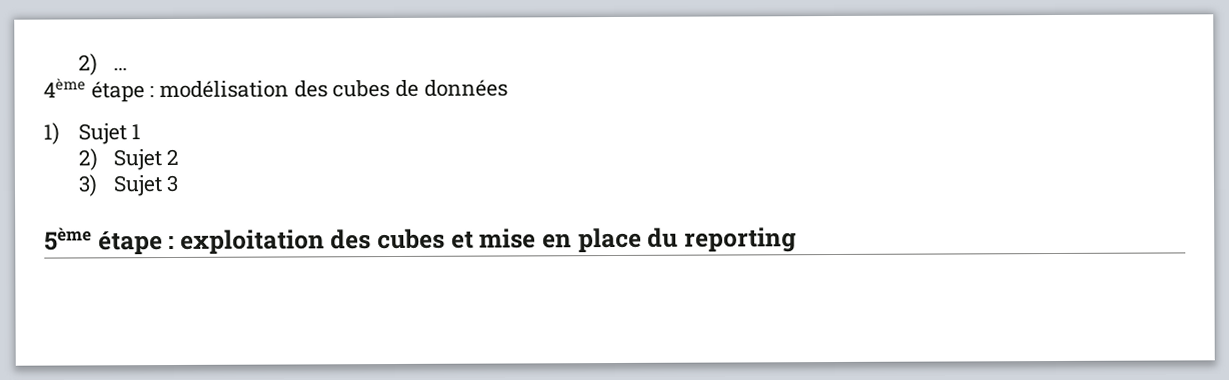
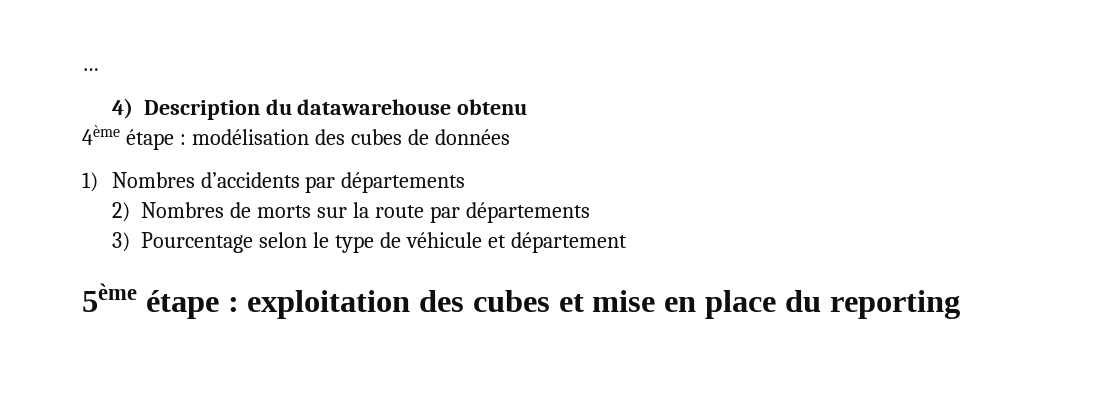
[77,53,128,76] 2) … -> [82,68,99,71] [111,98,528,120] … // 4) Description du datawarehouse obtenu
[77,123,142,145] [77,148,180,171] [77,174,180,197] Sujet 1 // 2) Sujet 2 // 3) Sujet 3 -> [111,172,466,193] [111,202,590,223] [111,232,627,253] Nombres d’accidents par départements // 2) Nombres de morts sur la route par départements // 3) Pourcentage selon le type de véhicule et département

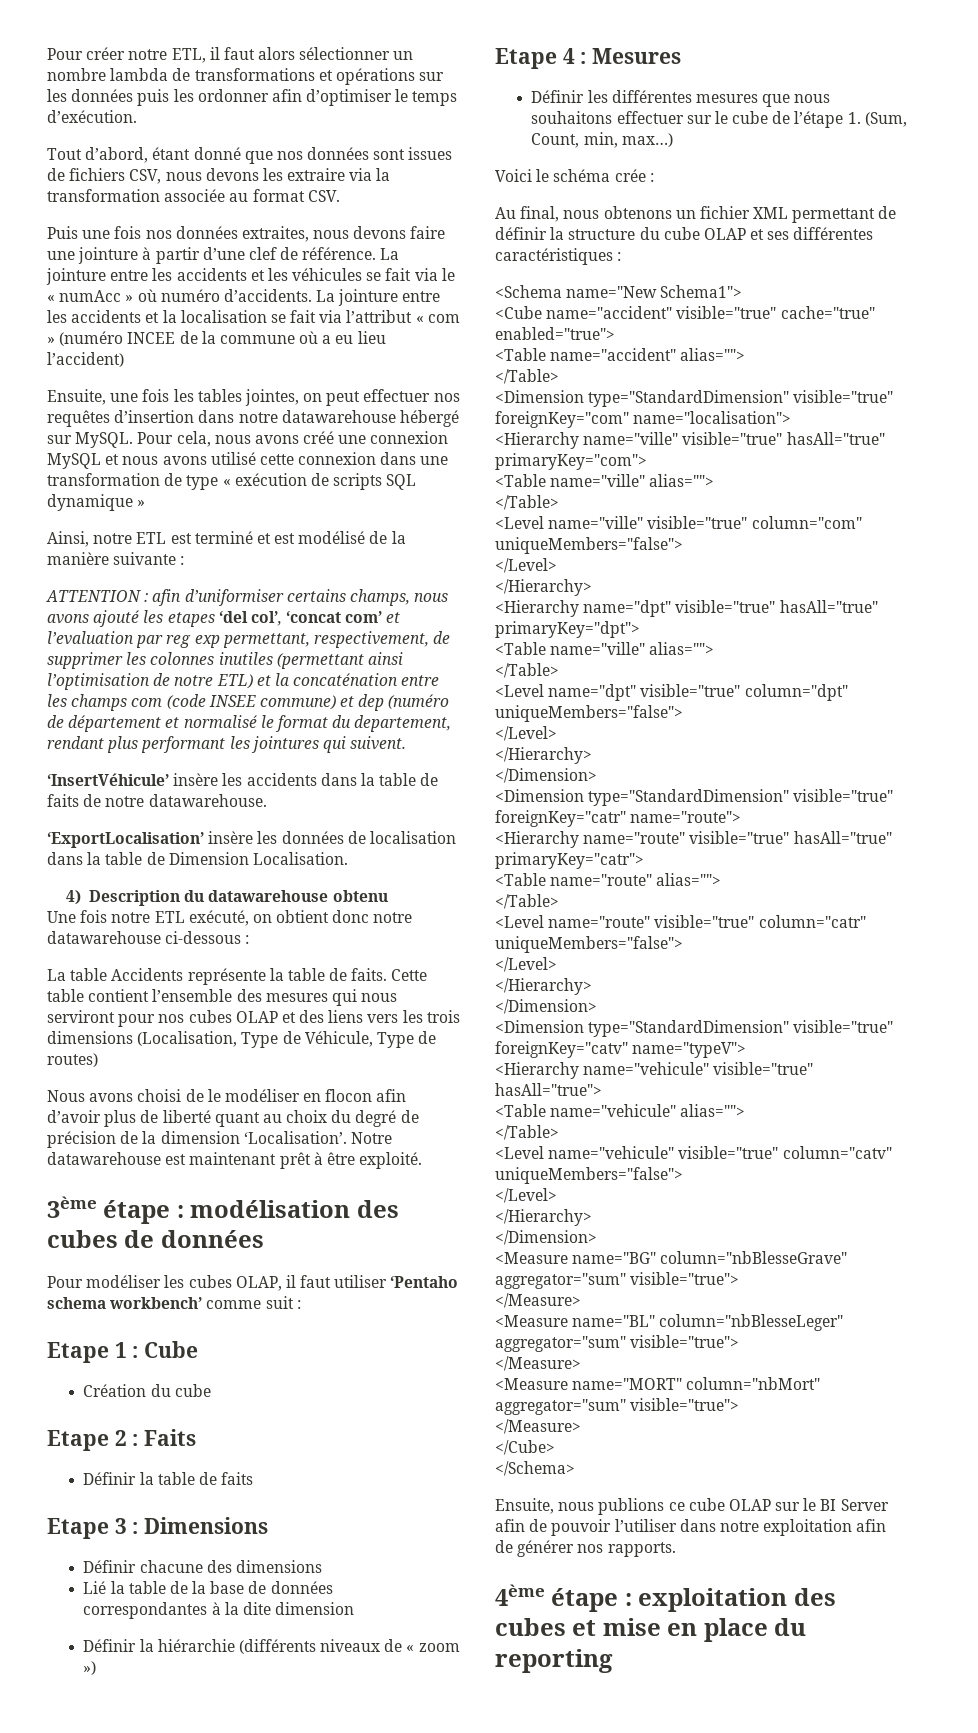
[82,68,99,71] … -> [47,47,414,63] [47,68,445,85] [47,89,458,106] [47,110,137,123] [47,147,453,164] [47,168,391,184] [47,189,340,202] [47,226,446,242] [47,247,400,264] [46,268,455,285] [47,289,441,306] [47,310,460,323] [47,331,386,346] [47,352,124,367] [47,389,460,406] [47,410,459,427] [47,431,449,448] [47,452,449,469] [47,473,417,490] [47,494,146,511] [47,531,406,547] [47,552,185,565] [46,589,449,606] [47,610,401,627] [47,631,451,648] [47,652,403,669] [47,673,440,690] [47,694,450,711] [47,715,452,732] [47,736,407,753] [47,773,439,786] [47,794,267,807] [47,831,456,848] [47,852,348,865] Pour créer notre ETL, il faut alors sélectionner un nombre lambda de transformations et opérations sur les données puis les ordonner afin d’optimiser le temps d’exécution. // Tout d’abord, étant donné que nos données sont issues de fichiers CSV, nous devons les extraire via la transformation associée au format CSV. // Puis une fois nos données extraites, nous devons faire une jointure à partir d’une clef de référence. La jointure entre les accidents et les véhicules se fait via le « numAcc » où numéro d’accidents. La jointure entre les accidents et la localisation se fait via l’attribut « com » (numéro INCEE de la commune où a eu lieu l’accident) // Ensuite, une fois les tables jointes, on peut effectuer nos requêtes d’insertion dans notre datawarehouse hébergé sur MySQL. Pour cela, nous avons créé une connexion MySQL et nous avons utilisé cette connexion dans une transformation de type « exécution de scripts SQL dynamique » // Ainsi, notre ETL est terminé et est modélisé de la manière suivante : // ATTENTION : afin d’uniformiser certains champs, nous avons ajouté les etapes ‘del col’, ‘concat com’ et l’evaluation par reg exp permettant, respectivement, de supprimer les colonnes inutiles (permettant ainsi l’optimisation de notre ETL) et la concaténation entre les champs com (code INSEE commune) et dep (numéro de département et normalisé le format du departement, rendant plus performant les jointures qui suivent. // ‘InsertVéhicule’ insère les accidents dans la table de faits de notre datawarehouse. // ‘ExportLocalisation’ insère les données de localisation dans la table de Dimension Localisation.
[82,125,120,145] 4ème -> [47,910,413,926] [47,931,250,944] [47,968,428,985] [47,989,398,1006] [47,1010,460,1027] [47,1031,437,1048] [47,1053,98,1067] [47,1089,407,1102] [47,1110,419,1127] [47,1131,392,1148] [47,1152,423,1169] [47,1196,97,1218] Une fois notre ETL exécuté, on obtient donc notre datawarehouse ci-dessous : // La table Accidents représente la table de faits. Cette table contient l’ensemble des mesures qui nous serviront pour nos cubes OLAP et des liens vers les trois dimensions (Localisation, Type de Véhicule, Type de routes) // Nous avons choisi de le modéliser en flocon afin d’avoir plus de liberté quant au choix du degré de précision de la dimension ‘Localisation’. Notre datawarehouse est maintenant prêt à être exploité. // 3ème
[82,172,466,193] [111,202,590,223] [111,232,627,253] [82,283,137,312] 1) Nombres d’accidents par départements // 2) Nombres de morts sur la route par départements // 3) Pourcentage selon le type de véhicule et département // 5ème -> [47,1275,459,1291] [47,1296,301,1309] [47,1341,199,1363] [83,1384,211,1397] [47,1429,197,1451] [83,1472,254,1485] [47,1517,269,1539] [83,1560,322,1573] [83,1581,333,1594] [83,1602,355,1619] [83,1639,460,1654] [83,1661,97,1675] [495,48,682,69] [531,90,831,107] [531,111,907,128] [531,132,673,148] [495,169,654,182] [495,206,897,223] [495,227,874,240] [495,248,622,265] [495,285,743,298] [495,306,875,319] [495,327,615,340] [495,348,746,361] [495,369,559,384] [495,390,894,407] [495,411,792,428] [495,432,885,449] [495,453,647,470] [495,474,715,487] [495,495,559,510] [495,516,862,529] [495,537,683,554] [495,558,557,573] [495,579,592,596] [495,600,878,617] [495,621,640,638] [495,642,715,655] [495,663,559,678] [495,684,848,701] [495,705,683,722] [495,726,557,741] [495,747,592,764] [495,768,597,783] [495,789,894,806] [495,810,742,827] [495,831,892,848] [495,852,644,869] [495,873,722,886] [495,894,559,909] [495,915,866,928] [495,936,683,953] [495,957,557,972] [495,978,592,995] [495,999,597,1014] [495,1020,894,1037] [495,1041,747,1058] [495,1062,814,1079] [495,1083,602,1096] [495,1104,746,1117] [495,1125,559,1140] [495,1146,892,1159] [495,1167,683,1184] [495,1188,557,1203] [495,1209,592,1226] [495,1230,597,1245] [495,1251,848,1264] [495,1272,740,1289] [495,1293,581,1308] [495,1314,844,1331] [495,1335,740,1352] [495,1356,581,1371] [495,1377,821,1390] [495,1398,740,1415] [495,1419,581,1434] [495,1440,555,1455] [495,1461,575,1476] [495,1498,889,1515] [495,1519,887,1536] [495,1540,676,1557] [495,1584,545,1606] Pour modéliser les cubes OLAP, il faut utiliser ‘Pentaho schema workbench’ comme suit : // Etape 1 : Cube // Création du cube // Etape 2 : Faits // Définir la table de faits // Etape 3 : Dimensions // Définir chacune des dimensions // Lié la table de la base de données correspondantes à la dite dimension // Définir la hiérarchie (différents niveaux de « zoom ») // Etape 4 : Mesures // Définir les différentes mesures que nous souhaitons effectuer sur le cube de l’étape 1. (Sum, Count, min, max…) // Voici le schéma crée : // Au final, nous obtenons un fichier XML permettant de définir la structure du cube OLAP et ses différentes caractéristiques : // <Schema name="New Schema1"> // <Cube name="accident" visible="true" cache="true" enabled="true"> // <Table name="accident" alias=""> // </Table> // <Dimension type="StandardDimension" visible="true" foreignKey="com" name="localisation"> // <Hierarchy name="ville" visible="true" hasAll="true" primaryKey="com"> // <Table name="ville" alias=""> // </Table> // <Level name="ville" visible="true" column="com" uniqueMembers="false"> // </Level> // </Hierarchy> // <Hierarchy name="dpt" visible="true" hasAll="true" primaryKey="dpt"> // <Table name="ville" alias=""> // </Table> // <Level name="dpt" visible="true" column="dpt" uniqueMembers="false"> // </Level> // </Hierarchy> // </Dimension> // <Dimension type="StandardDimension" visible="true" foreignKey="catr" name="route"> // <Hierarchy name="route" visible="true" hasAll="true" primaryKey="catr"> // <Table name="route" alias=""> // </Table> // <Level name="route" visible="true" column="catr" uniqueMembers="false"> // </Level> // </Hierarchy> // </Dimension> // <Dimension type="StandardDimension" visible="true" foreignKey="catv" name="typeV"> // <Hierarchy name="vehicule" visible="true" hasAll="true"> // <Table name="vehicule" alias=""> // </Table> // <Level name="vehicule" visible="true" column="catv" uniqueMembers="false"> // </Level> // </Hierarchy> // </Dimension> // <Measure name="BG" column="nbBlesseGrave" aggregator="sum" visible="true"> // </Measure> // <Measure name="BL" column="nbBlesseLeger" aggregator="sum" visible="true"> // </Measure> // <Measure name="MORT" column="nbMort" aggregator="sum" visible="true"> // </Measure> // </Cube> // </Schema> // Ensuite, nous publions ce cube OLAP sur le BI Server afin de pouvoir l’utiliser dans notre exploitation afin de générer nos rapports. // 4ème

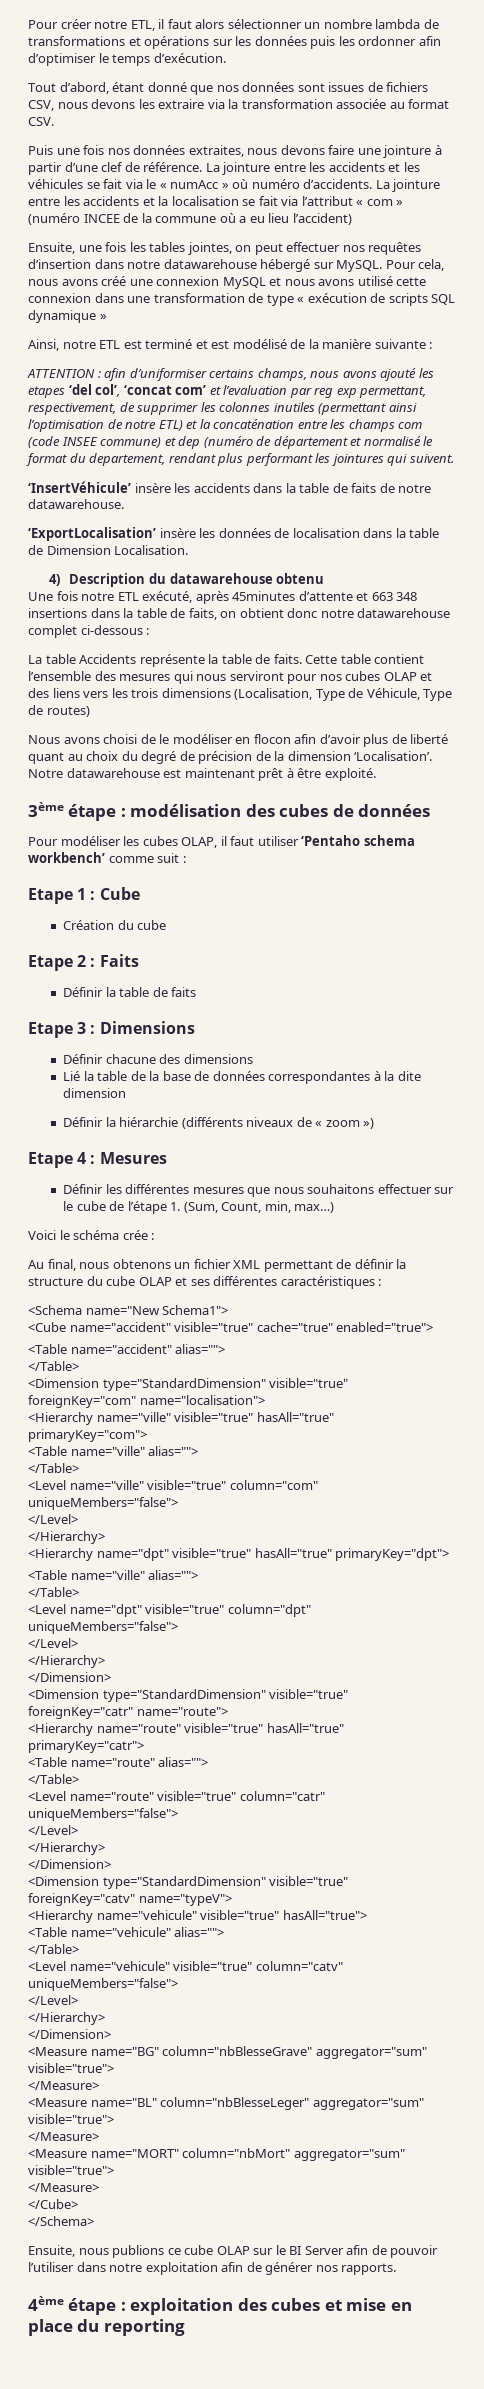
(249, 918) none -> [195,591,418,604] [28,608,217,620] après 45minutes d’attente et 663 348 insertions dans la table de faits,
(161, 937) none -> [28,625,77,638] complet

